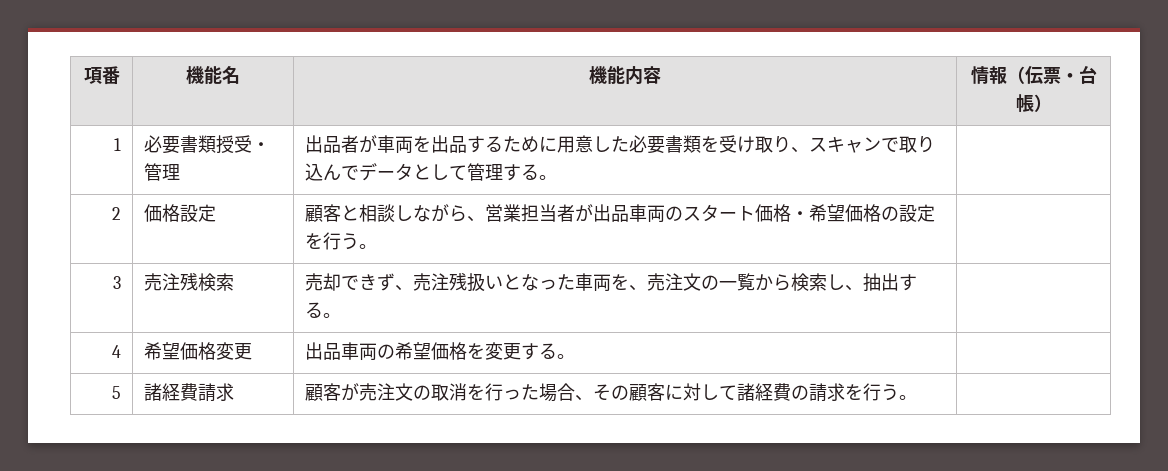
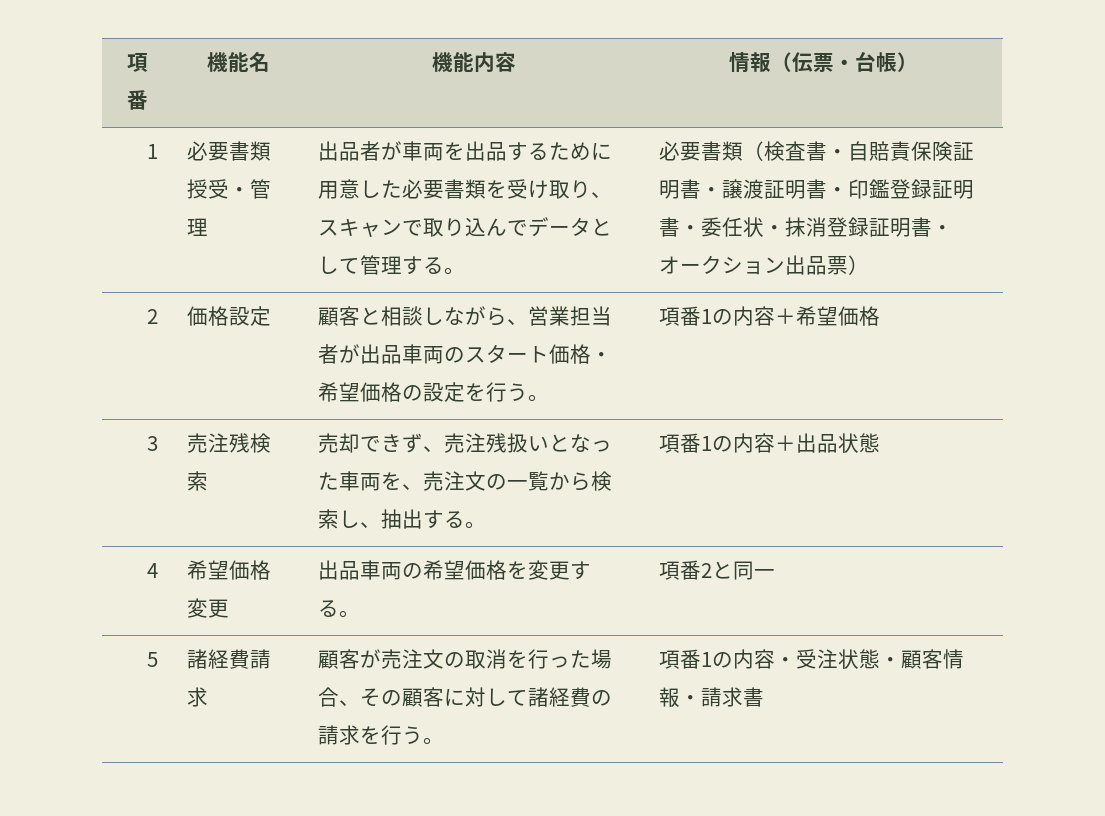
(557, 177) none -> [658,141,974,161] [658,179,974,199] [658,217,953,237] [658,255,869,275] 必要書類（検査書・自賠責保険証明書・譲渡証明書・印鑑登録証明書・委任状・抹消登録証明書・オークション出品票）
(377, 246) none -> [658,306,880,326] 項番1の内容＋希望価格
(341, 315) none -> [658,433,880,453] 項番1の内容＋出品状態
(575, 356) none -> [658,560,775,580] 項番2と同一
(917, 397) none -> [658,649,964,669] [658,687,764,708] 項番1の内容・受注状態・顧客情報・請求書

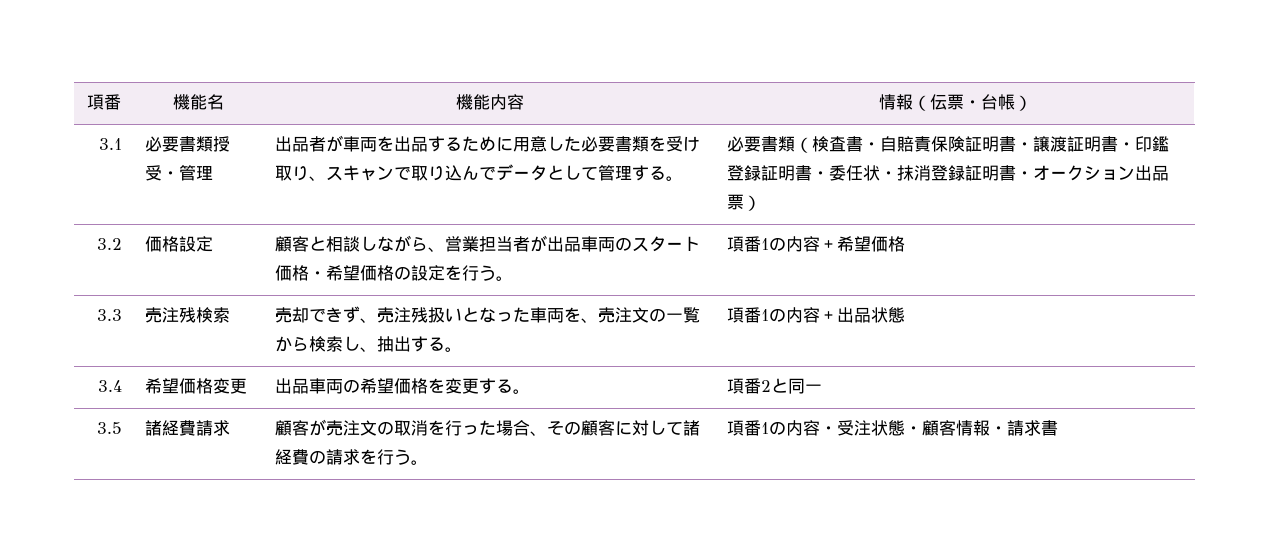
[147,144,159,159] 1 -> [98,138,122,150] 3.1
[147,309,159,324] 2 -> [96,238,122,250] 3.2
[147,436,159,451] 3 -> [96,309,122,321] 3.3
[147,563,159,578] 4 -> [97,380,122,392] 3.4
[147,652,159,667] 5 -> [96,422,122,434] 3.5

